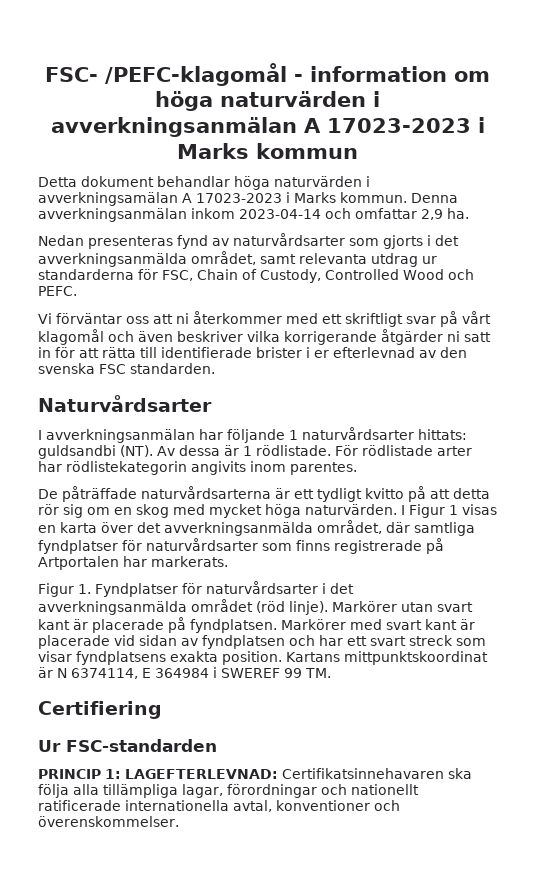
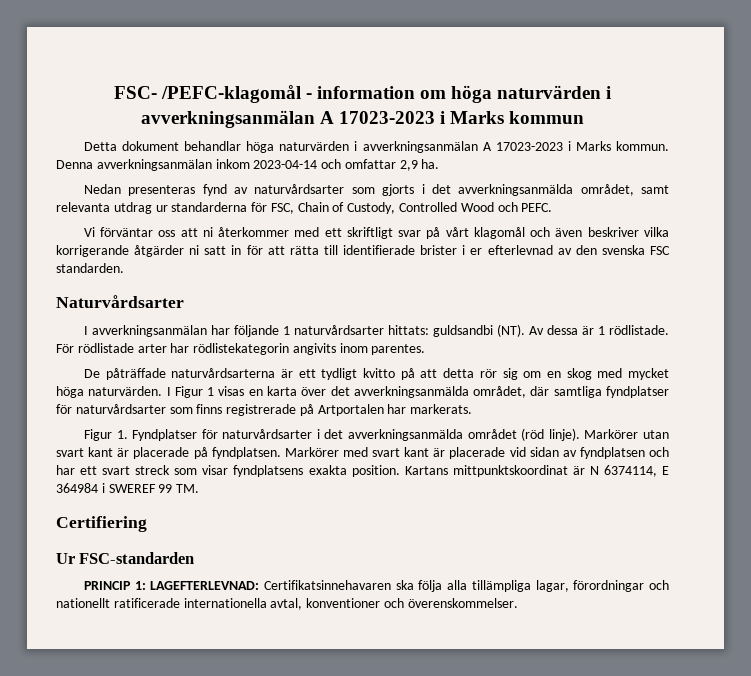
[38,192,178,206] avverkningsamälan -> [362,141,478,153] avverkningsanmälan

